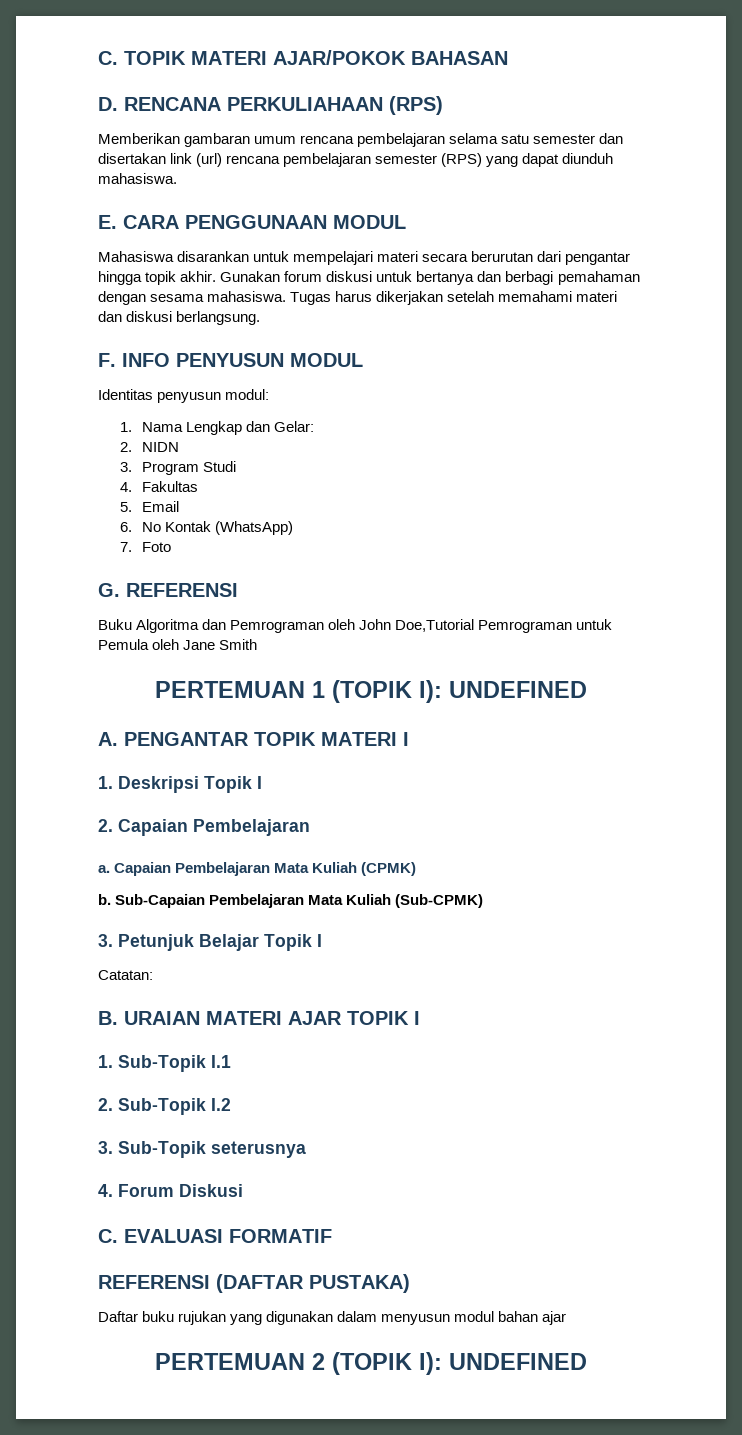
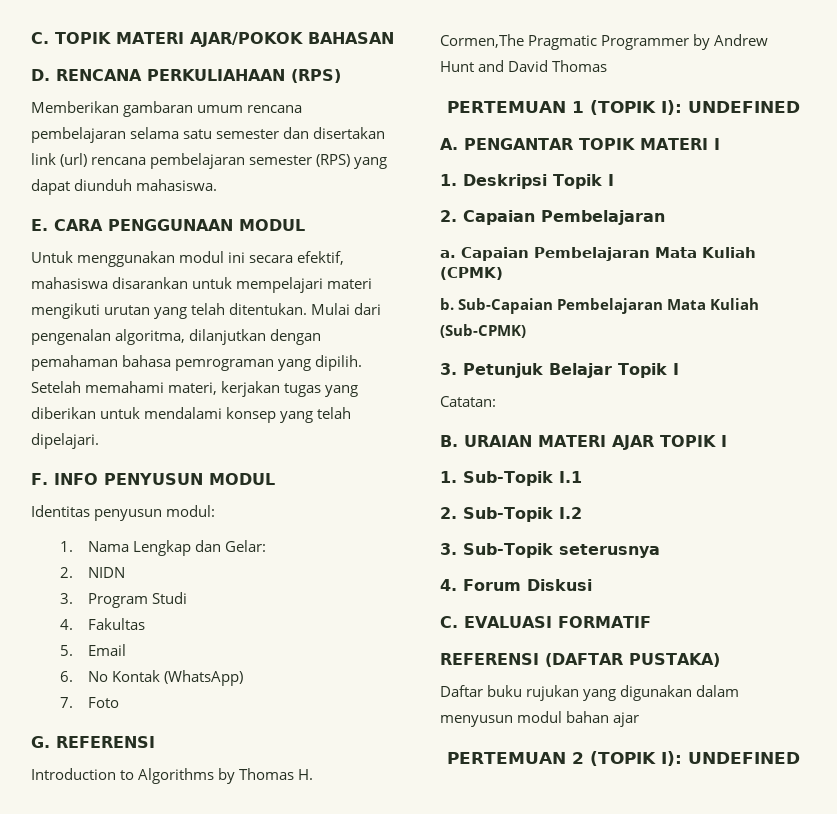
[98,251,631,265] [98,271,640,285] [98,291,618,305] [98,311,261,325] Mahasiswa disarankan untuk mempelajari materi secara berurutan dari pengantar hingga topik akhir. Gunakan forum diskusi untuk bertanya dan berbagi pemahaman dengan sesama mahasiswa. Tugas harus dikerjakan setelah memahami materi dan diskusi berlangsung. -> [31,251,345,267] [31,277,373,293] [31,303,382,319] [31,329,322,345] [31,355,363,371] [31,381,359,397] [31,407,352,423] [31,433,99,449] Untuk menggunakan modul ini secara efektif, mahasiswa disarankan untuk mempelajari materi mengikuti urutan yang telah ditentukan. Mulai dari pengenalan algoritma, dilanjutkan dengan pemahaman bahasa pemrograman yang dipilih. Setelah memahami materi, kerjakan tugas yang diberikan untuk mendalami konsep yang telah dipelajari.
[98,619,613,633] [98,639,258,650] Buku Algoritma dan Pemrograman oleh John Doe,Tutorial Pemrograman untuk Pemula oleh Jane Smith -> [31,768,314,784] [440,34,769,50] [440,60,608,72] Introduction to Algorithms by Thomas H. Cormen,The Pragmatic Programmer by Andrew Hunt and David Thomas

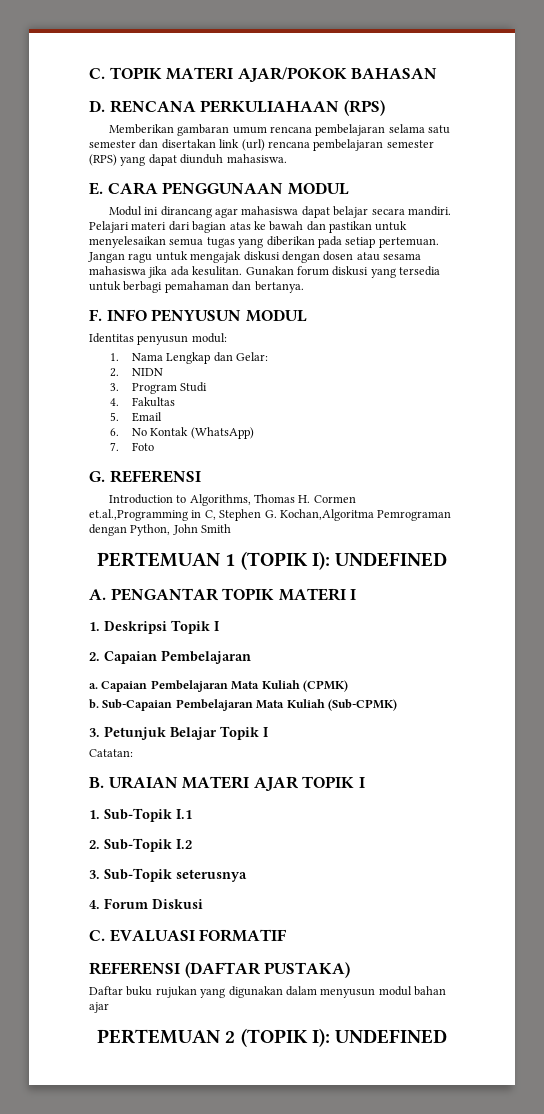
[31,251,345,267] [31,277,373,293] [31,303,382,319] [31,329,322,345] [31,355,363,371] [31,381,359,397] [31,407,352,423] [31,433,99,449] Untuk menggunakan modul ini secara efektif, mahasiswa disarankan untuk mempelajari materi mengikuti urutan yang telah ditentukan. Mulai dari pengenalan algoritma, dilanjutkan dengan pemahaman bahasa pemrograman yang dipilih. Setelah memahami materi, kerjakan tugas yang diberikan untuk mendalami konsep yang telah dipelajari. -> [108,206,451,218] [89,221,408,233] [89,236,439,248] [88,251,421,263] [89,266,440,278] [89,281,304,293] Modul ini dirancang agar mahasiswa dapat belajar secara mandiri. Pelajari materi dari bagian atas ke bawah dan pastikan untuk menyelesaikan semua tugas yang diberikan pada setiap pertemuan. Jangan ragu untuk mengajak diskusi dengan dosen atau sesama mahasiswa jika ada kesulitan. Gunakan forum diskusi yang tersedia untuk berbagi pemahaman dan bertanya.
[138,768,314,784] [440,34,769,50] [440,60,608,72] Algorithms by Thomas H. Cormen,The Pragmatic Programmer by Andrew Hunt and David Thomas -> [189,494,356,506] [89,509,452,521] [89,524,232,536] Algorithms, Thomas H. Cormen et.al.,Programming in C, Stephen G. Kochan,Algoritma Pemrograman dengan Python, John Smith

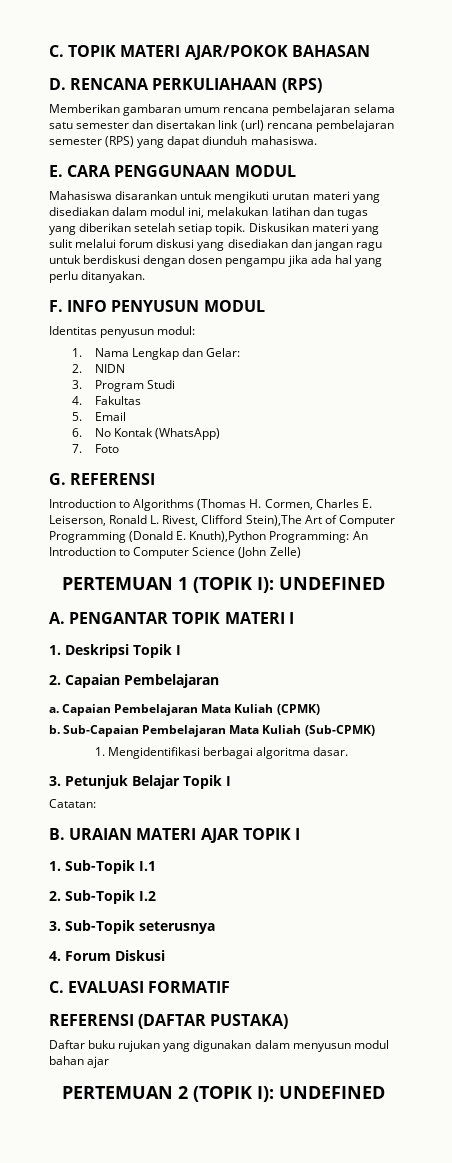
[108,206,451,218] [89,221,408,233] [89,236,439,248] [88,251,421,263] [89,266,440,278] [89,281,304,293] Modul ini dirancang agar mahasiswa dapat belajar secara mandiri. Pelajari materi dari bagian atas ke bawah dan pastikan untuk menyelesaikan semua tugas yang diberikan pada setiap pertemuan. Jangan ragu untuk mengajak diskusi dengan dosen atau sesama mahasiswa jika ada kesulitan. Gunakan forum diskusi yang tersedia untuk berbagi pemahaman dan bertanya. -> [49,191,380,203] [49,207,368,219] [49,223,379,235] [49,239,382,251] [49,255,382,267] [49,271,146,283] Mahasiswa disarankan untuk mengikuti urutan materi yang disediakan dalam modul ini, melakukan latihan dan tugas yang diberikan setelah setiap topik. Diskusikan materi yang sulit melalui forum diskusi yang disediakan dan jangan ragu untuk berdiskusi dengan dosen pengampu jika ada hal yang perlu ditanyakan.
[189,494,356,506] [89,509,452,521] [89,524,232,536] Algorithms, Thomas H. Cormen et.al.,Programming in C, Stephen G. Kochan,Algoritma Pemrograman dengan Python, John Smith -> [133,499,372,511] [49,515,395,527] [49,531,368,543] [49,547,301,559] Algorithms (Thomas H. Cormen, Charles E. Leiserson, Ronald L. Rivest, Clifford Stein),The Art of Computer Programming (Donald E. Knuth),Python Programming: An Introduction to Computer Science (John Zelle)
(397, 705) none -> [94,747,349,759] // 1. Mengidentifikasi berbagai algoritma dasar.

